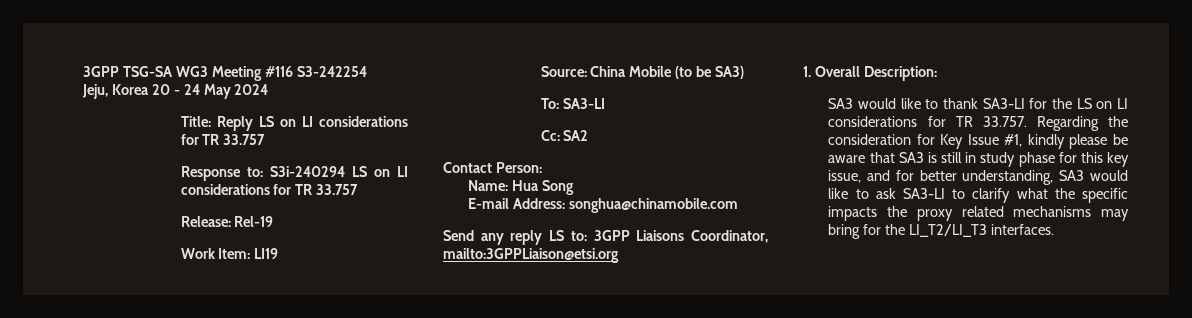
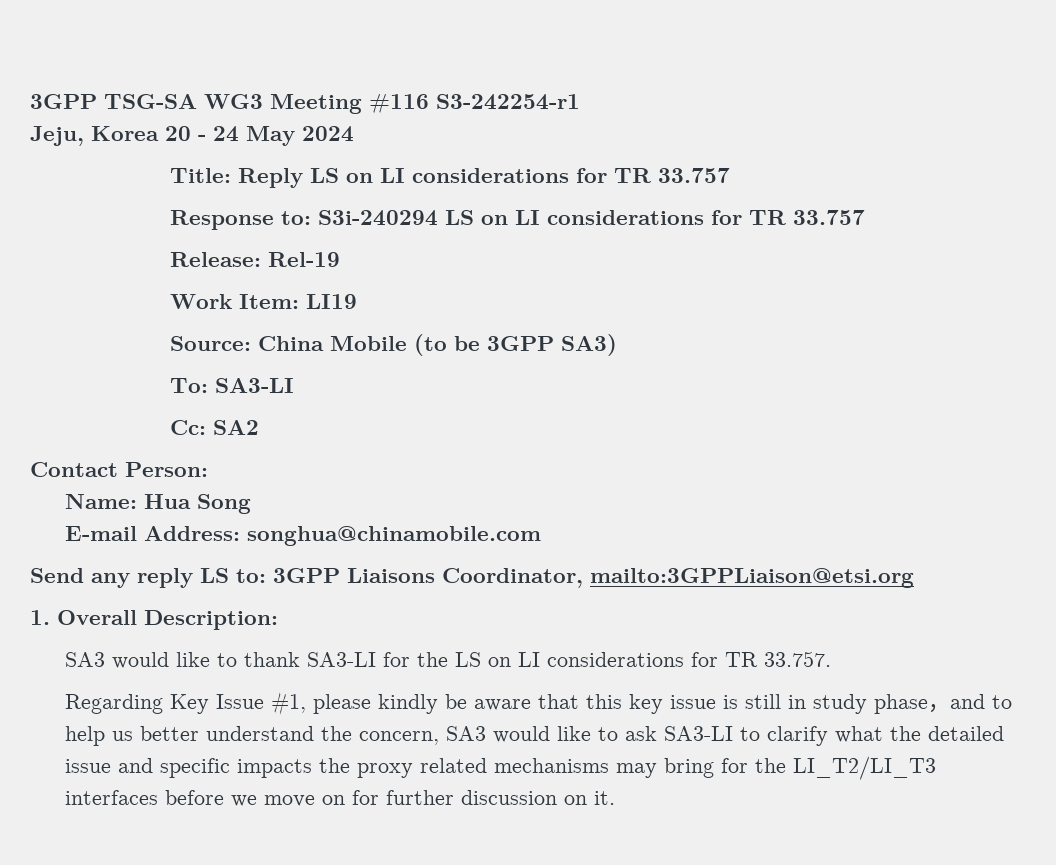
[296,66,367,77] S3-242254 -> [436,94,580,110] S3-242254-r1
(713, 71) none -> [486,336,554,351] 3GPP
[1036,116,1128,131] [828,134,935,145] Regarding the consideration for -> [64,694,163,714] // Regarding
[1027,134,1108,149] kindly please -> [312,694,438,714] please kindly
[898,152,924,163] SA3 -> [585,694,716,714] this key issue
[1058,152,1129,167] [828,170,1054,185] for this key issue, and for better understanding, -> [927,694,1012,713] [64,726,439,746] ，and to help us better understand the concern,
(1075, 193) none -> [927,726,1004,741] [64,758,153,773] detailed issue and
[991,224,1055,235] interfaces. -> [64,790,615,807] interfaces before we move on for further discussion on it.

